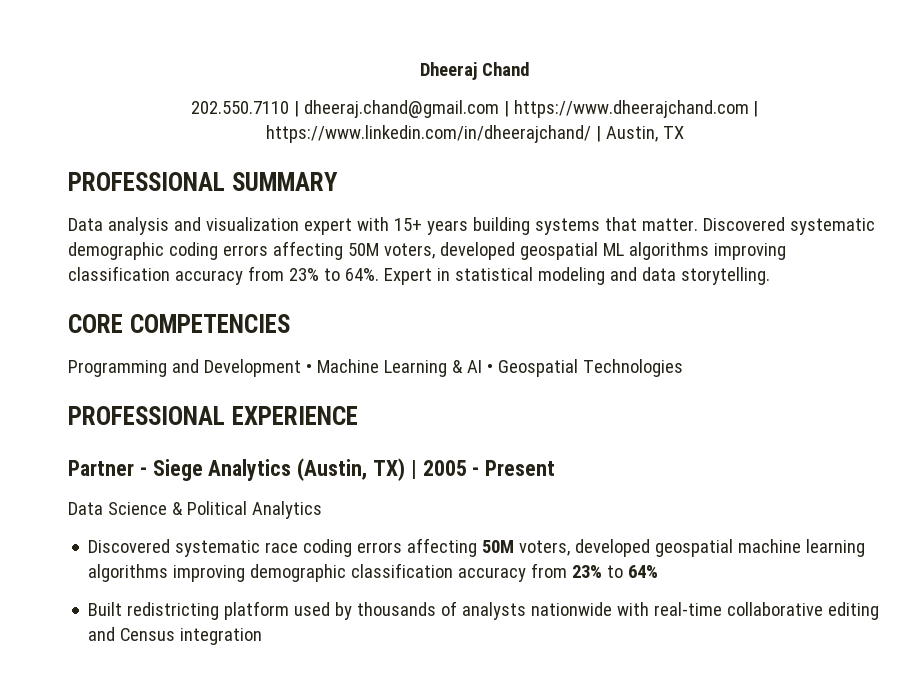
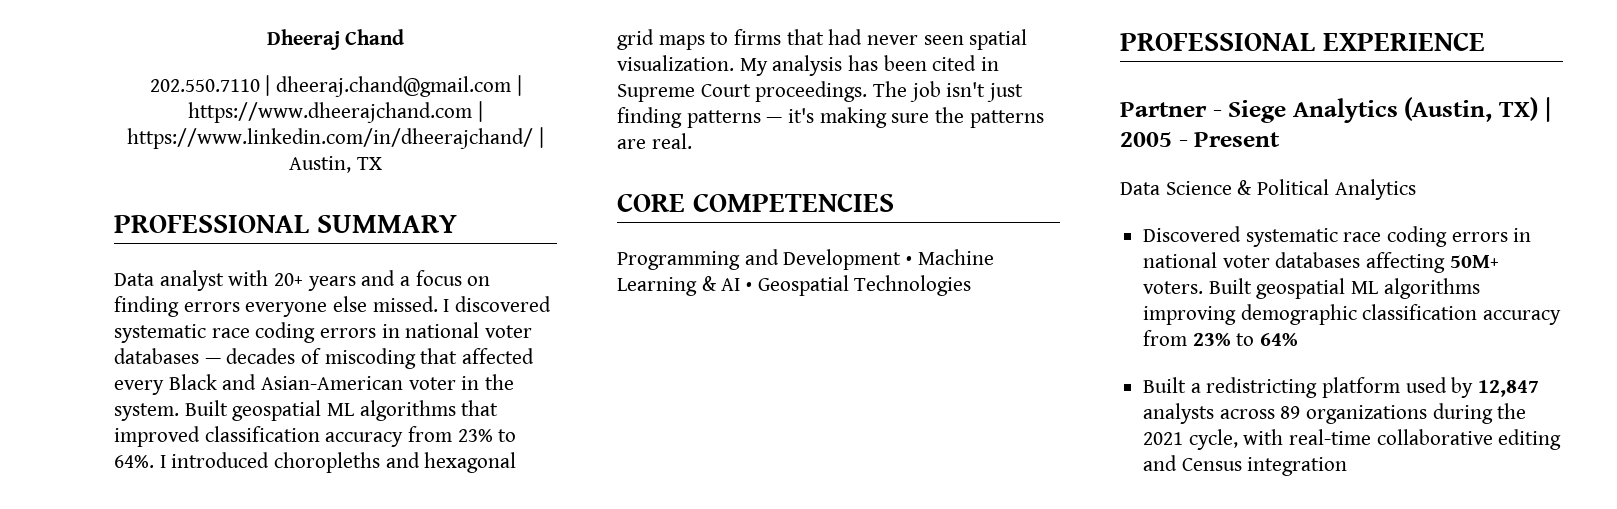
[107,217,875,235] [68,241,786,260] analysis and visualization expert with 15+ years building systems that matter. Discovered systematic demographic coding errors affecting 50M voters, developed geospatial ML algorithms improving -> [159,270,491,291] [114,296,552,317] [114,322,533,343] [114,348,535,369] [114,374,515,395] [114,400,499,421] [114,426,200,447] analyst with 20+ years and a focus on finding errors everyone else missed. I discovered systematic race coding errors in national voter databases — decades of miscoding that affected every Black and Asian-American voter in the system. Built geospatial ML algorithms that improved
[383,267,770,285] Expert in statistical modeling and data storytelling. -> [159,452,517,473] [617,29,1028,50] [617,55,1000,76] [617,81,1024,102] [617,107,1044,128] [617,133,692,149] I introduced choropleths and hexagonal grid maps to firms that had never seen spatial visualization. My analysis has been cited in Supreme Court proceedings. The job isn't just finding patterns — it's making sure the patterns are real.
[407,538,866,557] affecting 50M voters, developed geospatial machine learning -> [1513,228,1532,242] [1143,252,1499,273] [1143,278,1379,299] in national voter databases affecting 50M+ voters. Built geospatial ML
(123, 609) none -> [1190,383,1201,393] a
[357,601,613,620] thousands of analysts nationwide -> [1478,380,1540,397] [1143,403,1527,424] [1143,429,1238,450] 12,847 analysts across 89 organizations during the 2021 cycle,

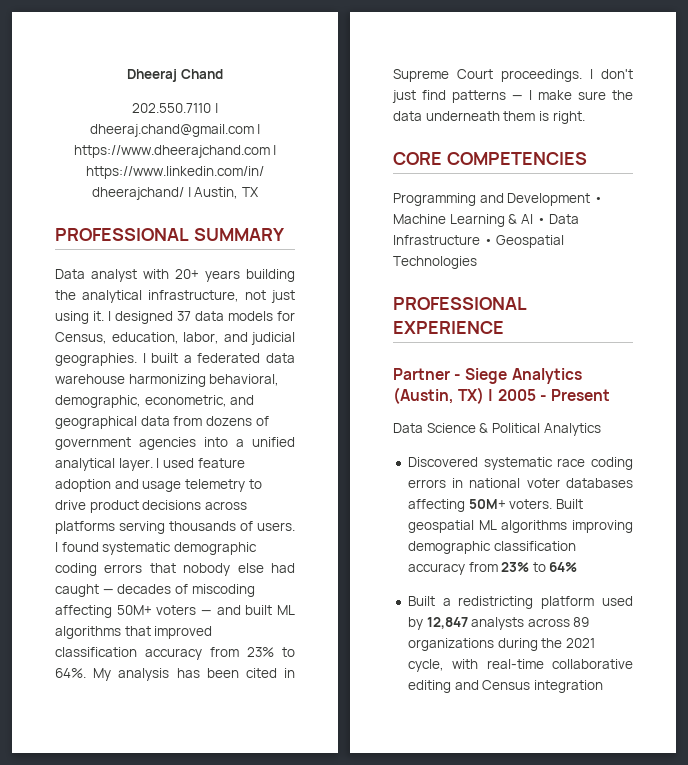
[361,270,491,286] [114,296,552,317] [114,322,533,343] [114,348,535,369] [114,374,515,395] [114,400,322,421] and a focus on finding errors everyone else missed. I discovered systematic race coding errors in national voter databases — decades of miscoding that affected every Black and Asian-American voter in the system. Built geospatial -> [246,269,295,282] [55,290,295,303] [55,311,295,324] [55,332,295,345] [55,353,295,366] [55,374,280,387] [55,395,255,408] [55,416,269,429] [55,437,295,450] [55,458,245,471] [55,479,262,492] [55,500,247,513] [55,521,295,534] [55,542,257,555] [55,563,295,576] [55,584,255,597] [55,605,273,618] building the analytical infrastructure, not just using it. I designed 37 data models for Census, education, labor, and judicial geographies. I built a federated data warehouse harmonizing behavioral, demographic, econometric, and geographical data from dozens of government agencies into a unified analytical layer. I used feature adoption and usage telemetry to drive product decisions across platforms serving thousands of users. I found systematic demographic coding errors that nobody else had caught — decades of miscoding affecting 50M+ voters — and built
[159,452,517,473] [617,29,1028,50] [617,55,734,71] I introduced choropleths and hexagonal grid maps to firms that had never seen spatial visualization. -> (86, 673) none
[873,81,1024,102] [617,107,1044,128] [617,133,692,149] The job isn't just finding patterns — it's making sure the patterns are real. -> [590,69,633,79] [392,90,633,103] [393,111,585,124] I don't just find patterns — I make sure the data underneath them is right.
(753, 286) none -> [549,214,580,224] [393,235,493,245] Data Infrastructure •

